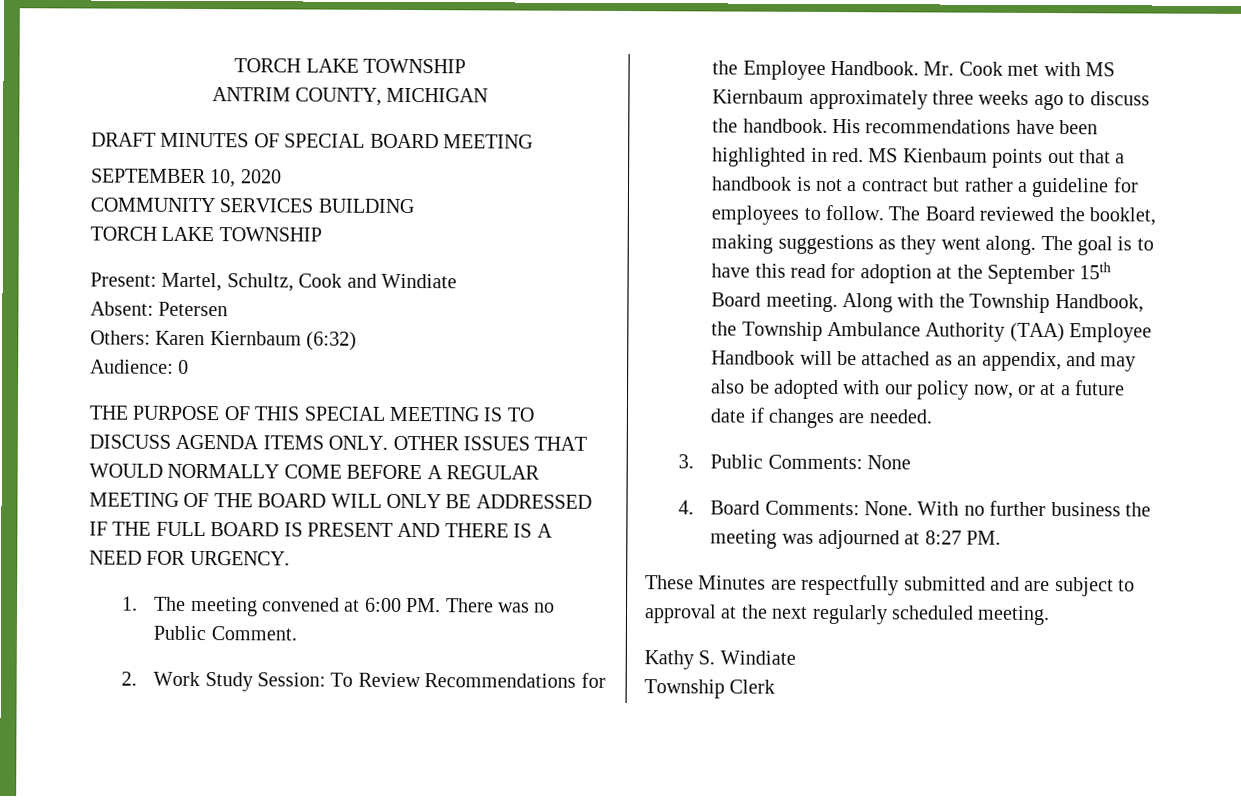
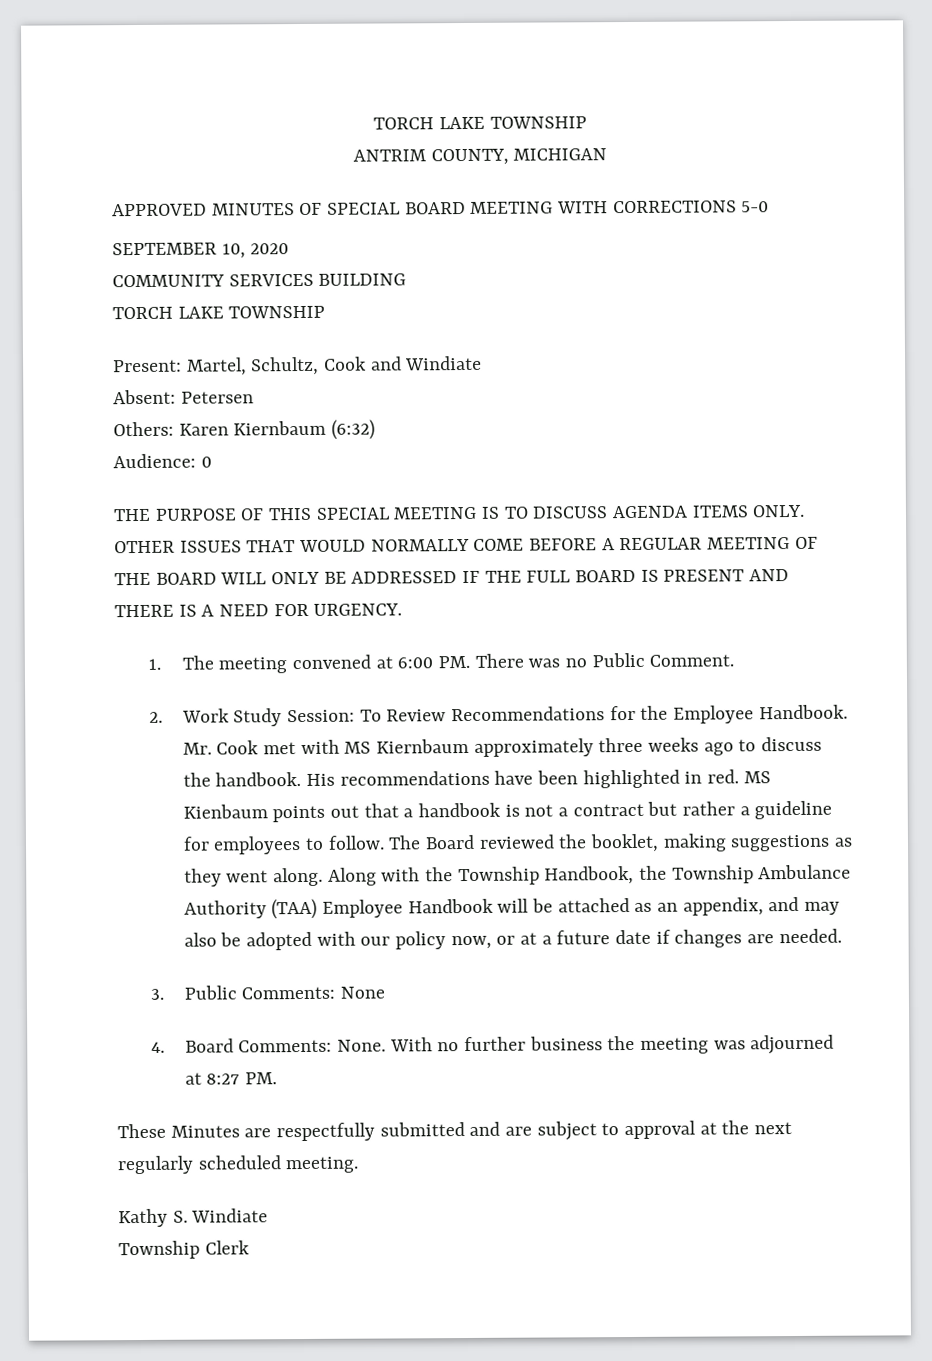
[91,132,156,147] DRAFT -> [112,203,207,217] APPROVED
(533, 141) none -> [557,200,770,214] WITH CORRECTIONS 5-0
[1040,235,1154,256] [711,262,1112,285] [711,292,838,313] The goal is to have this read for adoption at the September 15th Board meeting. -> (323, 877) none

